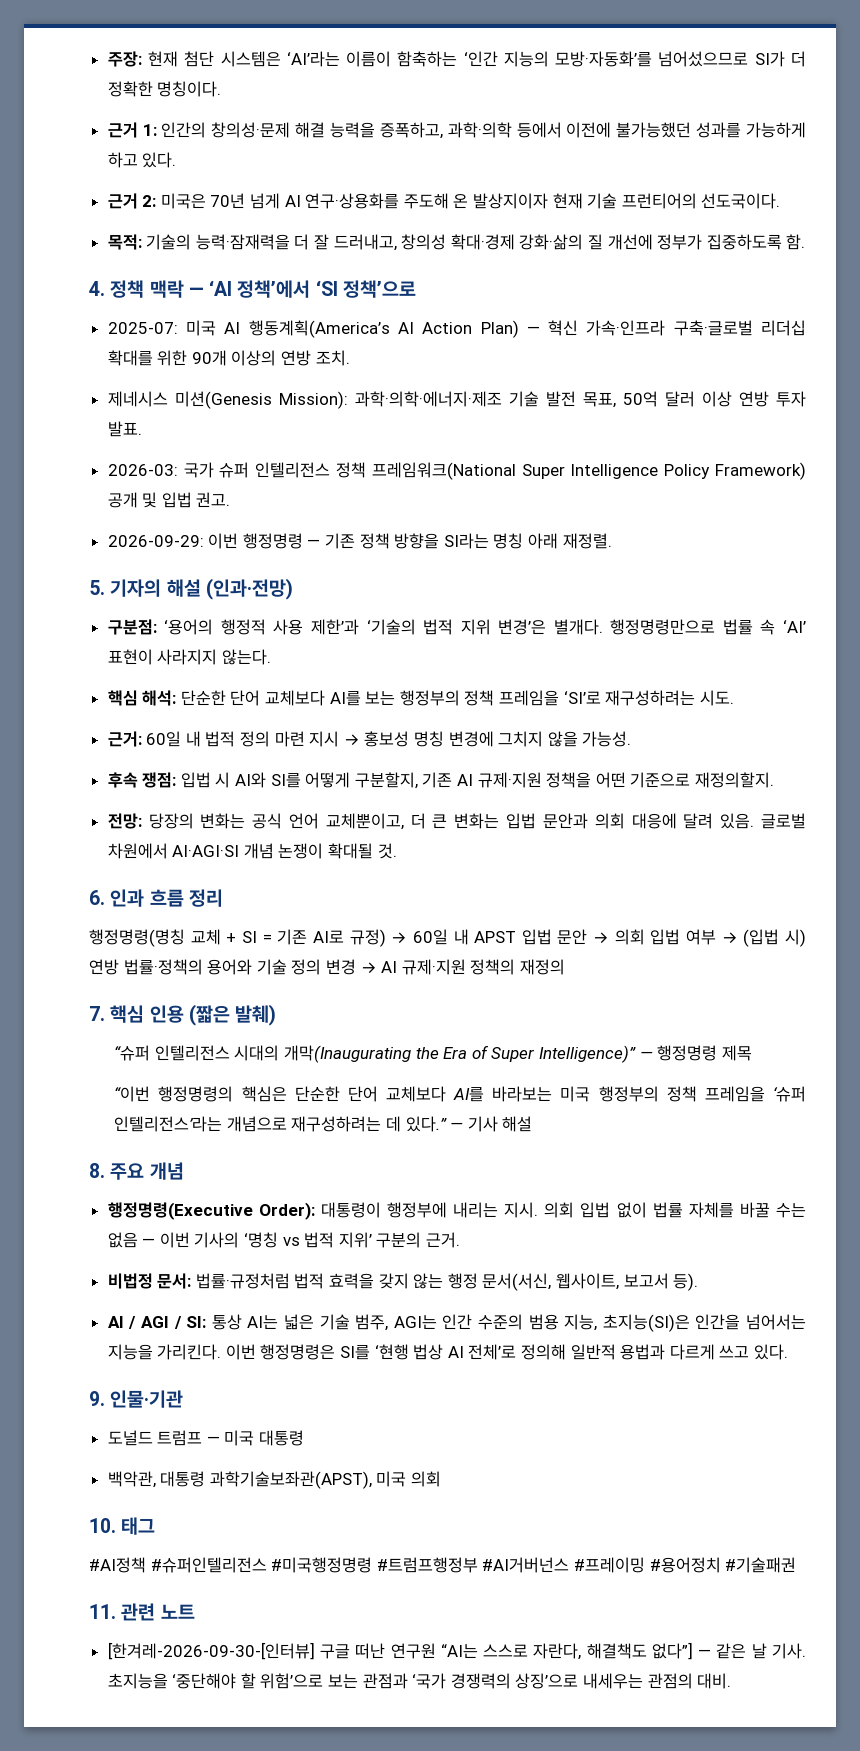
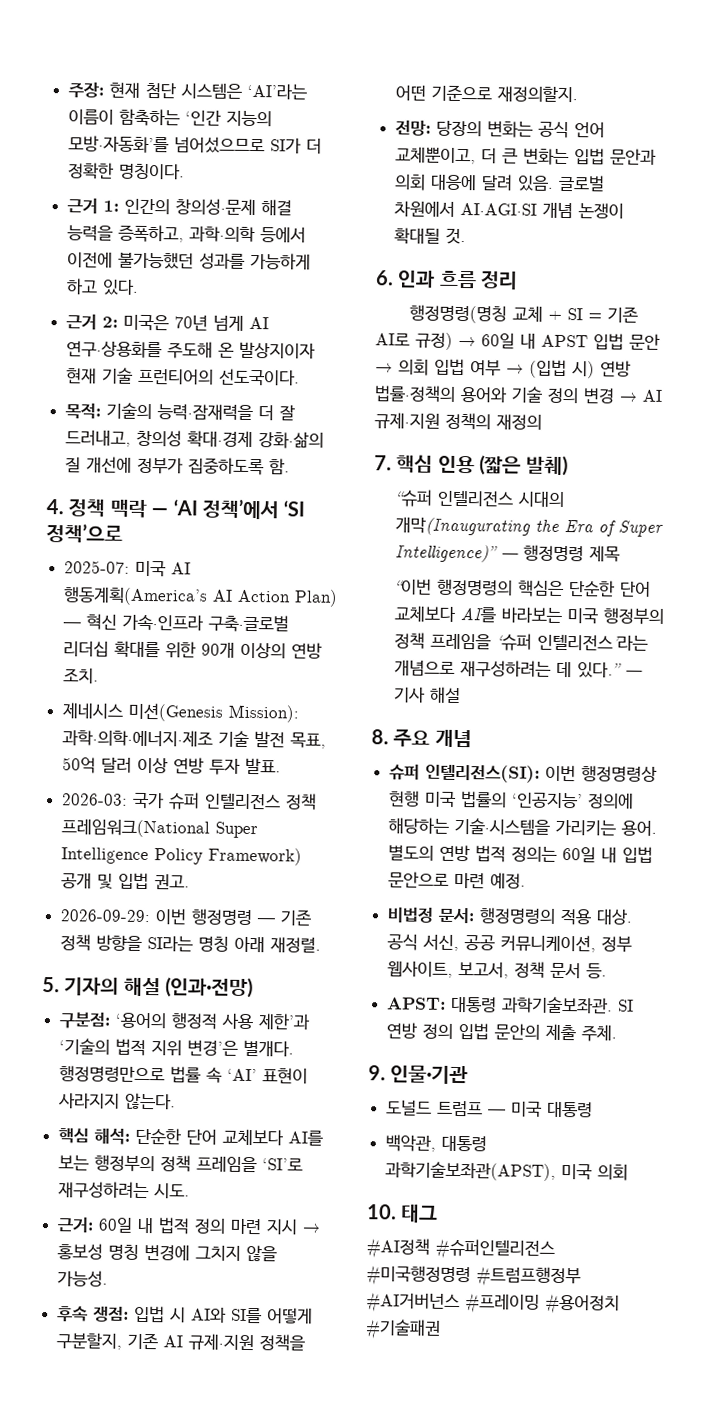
[107,1202,807,1220] [107,1232,461,1248] [107,1273,699,1291] [107,1314,807,1332] [107,1344,788,1360] 행정명령(Executive Order): 대통령이 행정부에 내리는 지시. 의회 입법 없이 법률 자체를 바꿀 수는 없음 — 이번 기사의 ‘명칭 vs 법적 지위’ 구분의 근거. // 비법정 문서: 법률·규정처럼 법적 효력을 갖지 않는 행정 문서(서신, 웹사이트, 보고서 등). // AI / AGI / SI: 통상 AI는 넓은 기술 범주, AGI는 인간 수준의 범용 지능, 초지능(SI)은 인간을 넘어서는 지능을 가리킨다. 이번 행정명령은 SI를 ‘현행 법상 AI 전체’로 정의해 일반적 용법과 다르게 쓰고 있다. -> [389,764,658,783] [389,790,635,809] [388,817,658,836] [388,844,654,863] [388,871,527,889] [387,907,634,926] [387,934,633,953] [387,960,608,979] [387,996,635,1014] [386,1022,618,1042] 슈퍼 인텔리전스(SI): 이번 행정명령상 현행 미국 법률의 ‘인공지능’ 정의에 해당하는 기술·시스템을 가리키는 용어. 별도의 연방 법적 정의는 60일 내 입법 문안으로 마련 예정. // 비법정 문서: 행정명령의 적용 대상. 공식 서신, 공공 커뮤니케이션, 정부 웹사이트, 보고서, 정책 문서 등. // APST: 대통령 과학기술보좌관. SI 연방 정의 입법 문안의 제출 주체.
[89,1603,195,1621] [107,1642,806,1660] [107,1673,732,1689] // 11. 관련 노트 // [한겨레-2026-09-30-[인터뷰] 구글 떠난 연구원 “AI는 스스로 자란다, 해결책도 없다”] — 같은 날 기사. 초지능을 ‘중단해야 할 위험’으로 보는 관점과 ‘국가 경쟁력의 상징’으로 내세우는 관점의 대비. -> (441, 1329) none

